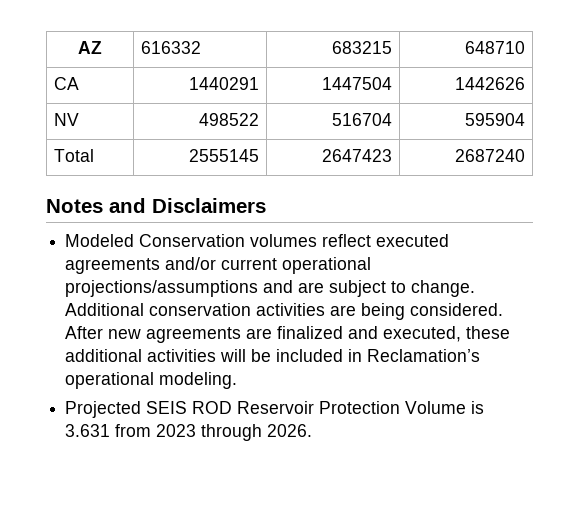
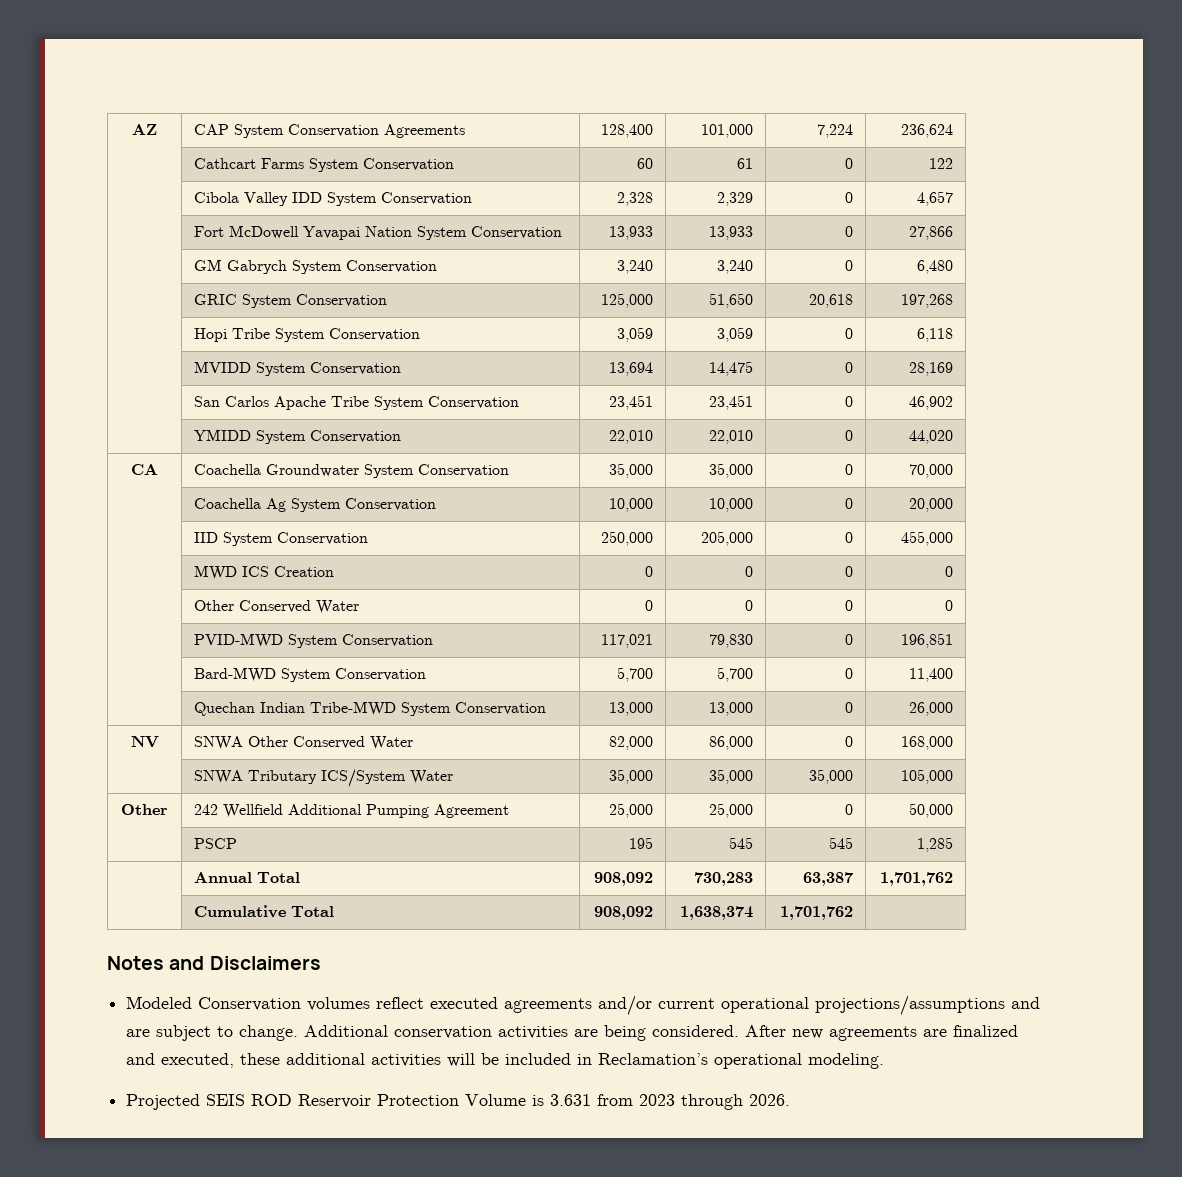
[141,41,202,54] [331,41,392,54] [464,41,525,54] [54,77,80,90] [188,77,259,90] [321,77,392,90] [454,77,525,90] [54,113,80,126] [198,113,259,126] [331,113,392,126] [464,113,525,126] [54,149,95,162] [188,149,259,162] [321,149,392,162] [454,149,525,162] 616332 | 683215 | 648710 // CA | 1440291 | 1447504 | 1442626 // NV | 498522 | 516704 | 595904 // Total | 2555145 | 2647423 | 2687240 -> [194,124,466,138] [600,124,653,138] [700,124,753,138] [816,124,853,138] [900,124,953,138] [194,158,455,172] [636,158,653,169] [736,158,753,169] [844,158,853,169] [928,158,953,169] [194,192,473,206] [616,192,653,206] [716,192,753,206] [844,192,853,203] [916,191,953,206] [194,225,563,240] [608,226,653,240] [708,226,753,240] [844,226,853,237] [908,226,953,240] [194,259,438,274] [616,260,653,274] [716,260,753,274] [844,260,853,271] [916,260,953,274] [194,294,388,308] [600,293,653,308] [708,293,753,308] [808,294,853,308] [900,294,953,308] [194,328,421,342] [616,327,653,342] [716,327,753,342] [844,328,853,339] [916,328,953,342] [194,361,402,376] [608,362,653,376] [708,361,753,376] [844,362,853,373] [908,362,953,376] [194,396,520,410] [608,395,653,410] [708,395,753,410] [844,396,853,407] [908,396,953,410] [194,429,402,444] [608,430,653,444] [708,430,753,444] [844,430,853,441] [908,430,953,444] [131,464,158,475] [194,464,510,478] [608,463,653,478] [708,463,753,478] [844,464,853,475] [908,464,953,478] [194,498,437,512] [608,498,653,512] [708,498,753,512] [844,498,853,509] [908,498,953,512] [194,532,369,546] [600,531,653,546] [700,531,753,546] [844,532,853,543] [900,531,953,546] [194,565,335,580] [644,566,653,577] [744,566,753,577] [844,566,853,577] [944,566,953,577] [194,600,360,614] [644,600,653,611] [744,600,753,611] [844,600,853,611] [944,600,953,611] [194,633,434,648] [600,634,653,648] [708,634,753,648] [844,634,853,645] [900,633,953,648] [194,667,427,682] [616,667,653,682] [716,667,753,682] [844,668,853,679] [908,668,953,682] [194,701,547,716] [608,702,653,716] [708,702,753,716] [844,702,853,713] [908,702,953,716] [130,736,159,748] [194,736,414,750] [608,736,653,750] [708,736,753,750] [844,736,853,747] [900,736,953,750] [194,769,454,787] [608,769,653,784] [708,769,753,784] [808,769,853,784] [900,769,953,784] [121,804,168,815] [194,804,510,818] [608,803,653,818] [708,803,753,818] [844,804,853,815] [908,803,953,818] [194,838,238,849] [628,837,653,849] [728,837,753,849] [828,837,853,849] [916,837,953,852] [194,872,301,883] [593,872,653,886] [693,872,753,886] [802,872,853,886] [879,872,953,886] [194,905,335,918] [593,906,653,920] [679,906,753,920] [779,906,853,920] CAP System Conservation Agreements | 128,400 | 101,000 | 7,224 | 236,624 // | Cathcart Farms System Conservation | 60 | 61 | 0 | 122 // | Cibola Valley IDD System Conservation | 2,328 | 2,329 | 0 | 4,657 // | Fort McDowell Yavapai Nation System Conservation | 13,933 | 13,933 | 0 | 27,866 // | GM Gabrych System Conservation | 3,240 | 3,240 | 0 | 6,480 // | GRIC System Conservation | 125,000 | 51,650 | 20,618 | 197,268 // | Hopi Tribe System Conservation | 3,059 | 3,059 | 0 | 6,118 // | MVIDD System Conservation | 13,694 | 14,475 | 0 | 28,169 // | San Carlos Apache Tribe System Conservation | 23,451 | 23,451 | 0 | 46,902 // | YMIDD System Conservation | 22,010 | 22,010 | 0 | 44,020 // CA | Coachella Groundwater System Conservation | 35,000 | 35,000 | 0 | 70,000 // | Coachella Ag System Conservation | 10,000 | 10,000 | 0 | 20,000 // | IID System Conservation | 250,000 | 205,000 | 0 | 455,000 // | MWD ICS Creation | 0 | 0 | 0 | 0 // | Other Conserved Water | 0 | 0 | 0 | 0 // | PVID-MWD System Conservation | 117,021 | 79,830 | 0 | 196,851 // | Bard-MWD System Conservation | 5,700 | 5,700 | 0 | 11,400 // | Quechan Indian Tribe-MWD System Conservation | 13,000 | 13,000 | 0 | 26,000 // NV | SNWA Other Conserved Water | 82,000 | 86,000 | 0 | 168,000 // | SNWA Tributary ICS/System Water | 35,000 | 35,000 | 35,000 | 105,000 // Other | 242 Wellfield Additional Pumping Agreement | 25,000 | 25,000 | 0 | 50,000 // | PSCP | 195 | 545 | 545 | 1,285 // | Annual Total | 908,092 | 730,283 | 63,387 | 1,701,762 // | Cumulative Total | 908,092 | 1,638,374 | 1,701,762 |

